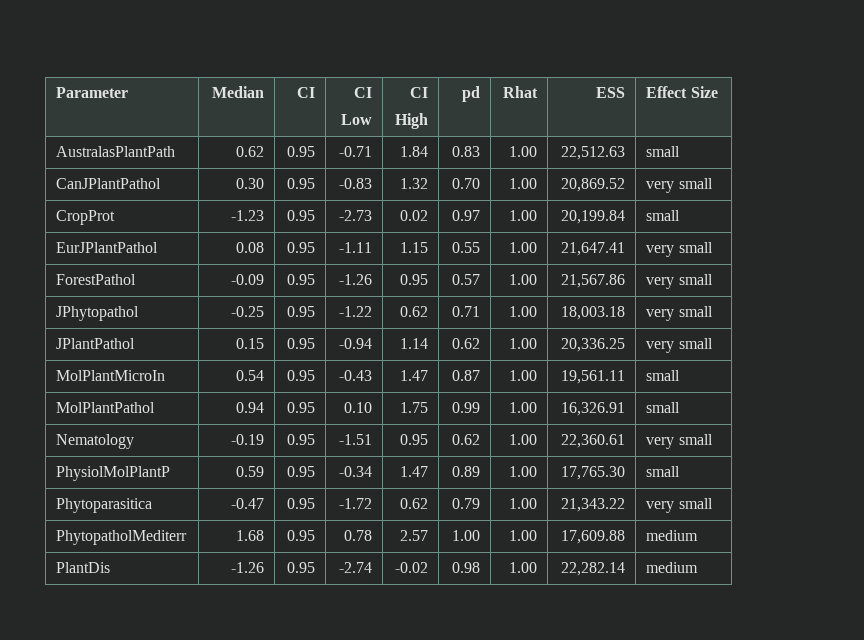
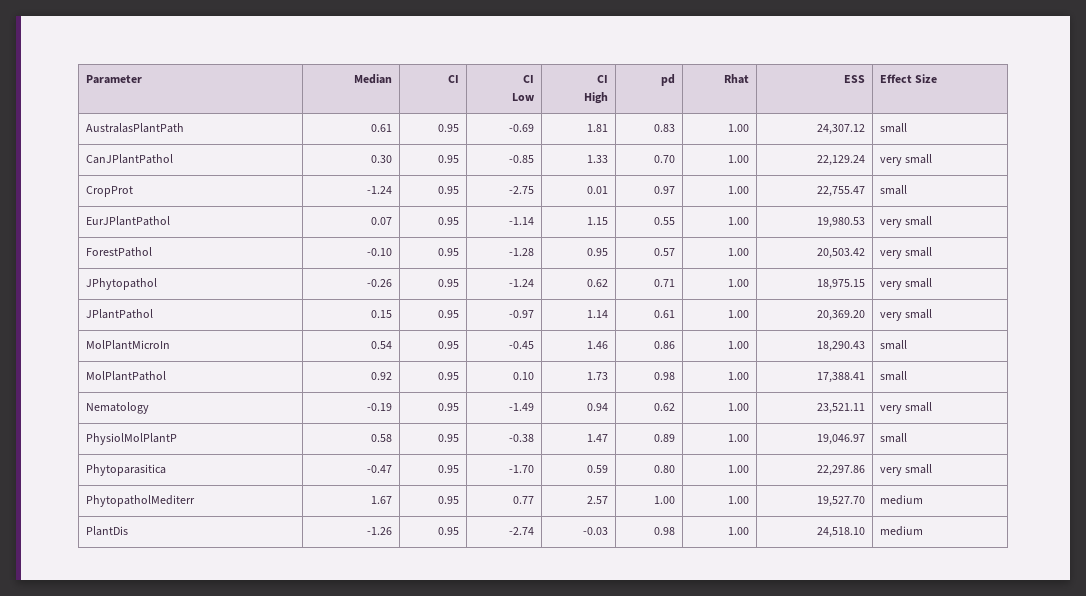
[235,146,264,157] [286,146,315,157] [338,146,372,157] [399,146,428,157] 0.62 | 0.95 | -0.71 | 1.84 -> [371,124,393,132] [438,124,460,132] [509,124,535,132] [587,124,609,132] 0.61 | 0.95 | -0.69 | 1.81
[560,146,625,160] 22,512.63 -> [817,124,866,135] 24,307.12
[338,178,372,189] [399,178,428,189] -0.83 | 1.32 -> [509,155,535,163] [587,155,609,163] -0.85 | 1.33
[560,178,625,192] 20,869.52 -> [817,155,866,166] 22,129.24
[230,210,264,221] [286,210,315,221] [338,210,372,221] [399,210,428,221] -1.23 | 0.95 | -2.73 | 0.02 -> [367,186,393,194] [438,186,460,194] [509,186,535,194] [587,186,609,194] -1.24 | 0.95 | -2.75 | 0.01
[560,210,625,224] 20,199.84 -> [817,186,866,197] 22,755.47
[235,242,264,253] [286,242,315,253] [338,242,372,253] 0.08 | 0.95 | -1.11 -> [371,217,393,225] [438,217,460,225] [509,217,535,225] 0.07 | 0.95 | -1.14
[560,242,625,256] 21,647.41 -> [817,217,866,228] 19,980.53
[230,274,264,285] [286,274,315,285] [338,274,372,285] -0.09 | 0.95 | -1.26 -> [367,248,393,256] [438,248,460,256] [509,248,535,256] -0.10 | 0.95 | -1.28
[560,274,625,288] 21,567.86 -> [817,248,866,259] 20,503.42
[230,306,264,317] [286,306,315,317] [338,306,372,317] -0.25 | 0.95 | -1.22 -> [367,279,393,287] [438,279,460,287] [509,279,535,287] -0.26 | 0.95 | -1.24
[560,306,625,320] 18,003.18 -> [817,279,866,290] 18,975.15
[338,338,372,349] -0.94 -> [509,310,535,318] -0.97
[451,338,480,349] [508,338,537,349] [560,338,625,352] 0.62 | 1.00 | 20,336.25 -> [654,310,676,318] [728,310,750,318] [817,310,866,321] 0.61 | 1.00 | 20,369.20
[338,370,372,381] [399,370,428,381] [451,370,480,381] [508,370,537,381] [560,370,625,384] -0.43 | 1.47 | 0.87 | 1.00 | 19,561.11 -> [509,341,535,349] [587,341,609,349] [654,341,676,349] [728,341,750,349] [817,341,866,352] -0.45 | 1.46 | 0.86 | 1.00 | 18,290.43
[235,402,264,413] 0.94 -> [371,372,393,380] 0.92
[399,402,428,413] [451,402,480,413] [508,402,537,413] [560,402,625,416] 1.75 | 0.99 | 1.00 | 16,326.91 -> [587,372,609,380] [654,372,676,380] [728,372,750,380] [817,372,866,383] 1.73 | 0.98 | 1.00 | 17,388.41
[338,434,372,445] [399,434,428,445] [451,434,480,445] [508,434,537,445] [560,434,625,448] -1.51 | 0.95 | 0.62 | 1.00 | 22,360.61 -> [509,403,535,411] [587,403,609,411] [654,403,676,411] [728,403,750,411] [817,403,866,414] -1.49 | 0.94 | 0.62 | 1.00 | 23,521.11
[235,466,264,477] [286,466,315,477] [338,466,372,477] 0.59 | 0.95 | -0.34 -> [371,434,393,442] [438,434,460,442] [509,434,535,442] 0.58 | 0.95 | -0.38
[560,466,625,480] 17,765.30 -> [817,434,866,445] 19,046.97
[338,498,372,509] [399,498,428,509] [451,498,480,509] [508,498,537,509] [560,498,625,512] -1.72 | 0.62 | 0.79 | 1.00 | 21,343.22 -> [509,465,535,473] [587,465,609,473] [654,465,676,473] [728,465,750,473] [817,465,866,476] -1.70 | 0.59 | 0.80 | 1.00 | 22,297.86
[235,530,264,541] [286,530,315,541] [343,530,372,541] 1.68 | 0.95 | 0.78 -> [371,496,393,504] [438,496,460,504] [513,496,535,504] 1.67 | 0.95 | 0.77
[560,530,625,544] 17,609.88 -> [817,496,866,507] 19,527.70
[394,562,428,573] [451,562,480,573] [508,562,537,573] [560,562,625,576] -0.02 | 0.98 | 1.00 | 22,282.14 -> [583,527,609,535] [654,527,676,535] [728,527,750,535] [817,527,866,538] -0.03 | 0.98 | 1.00 | 24,518.10

